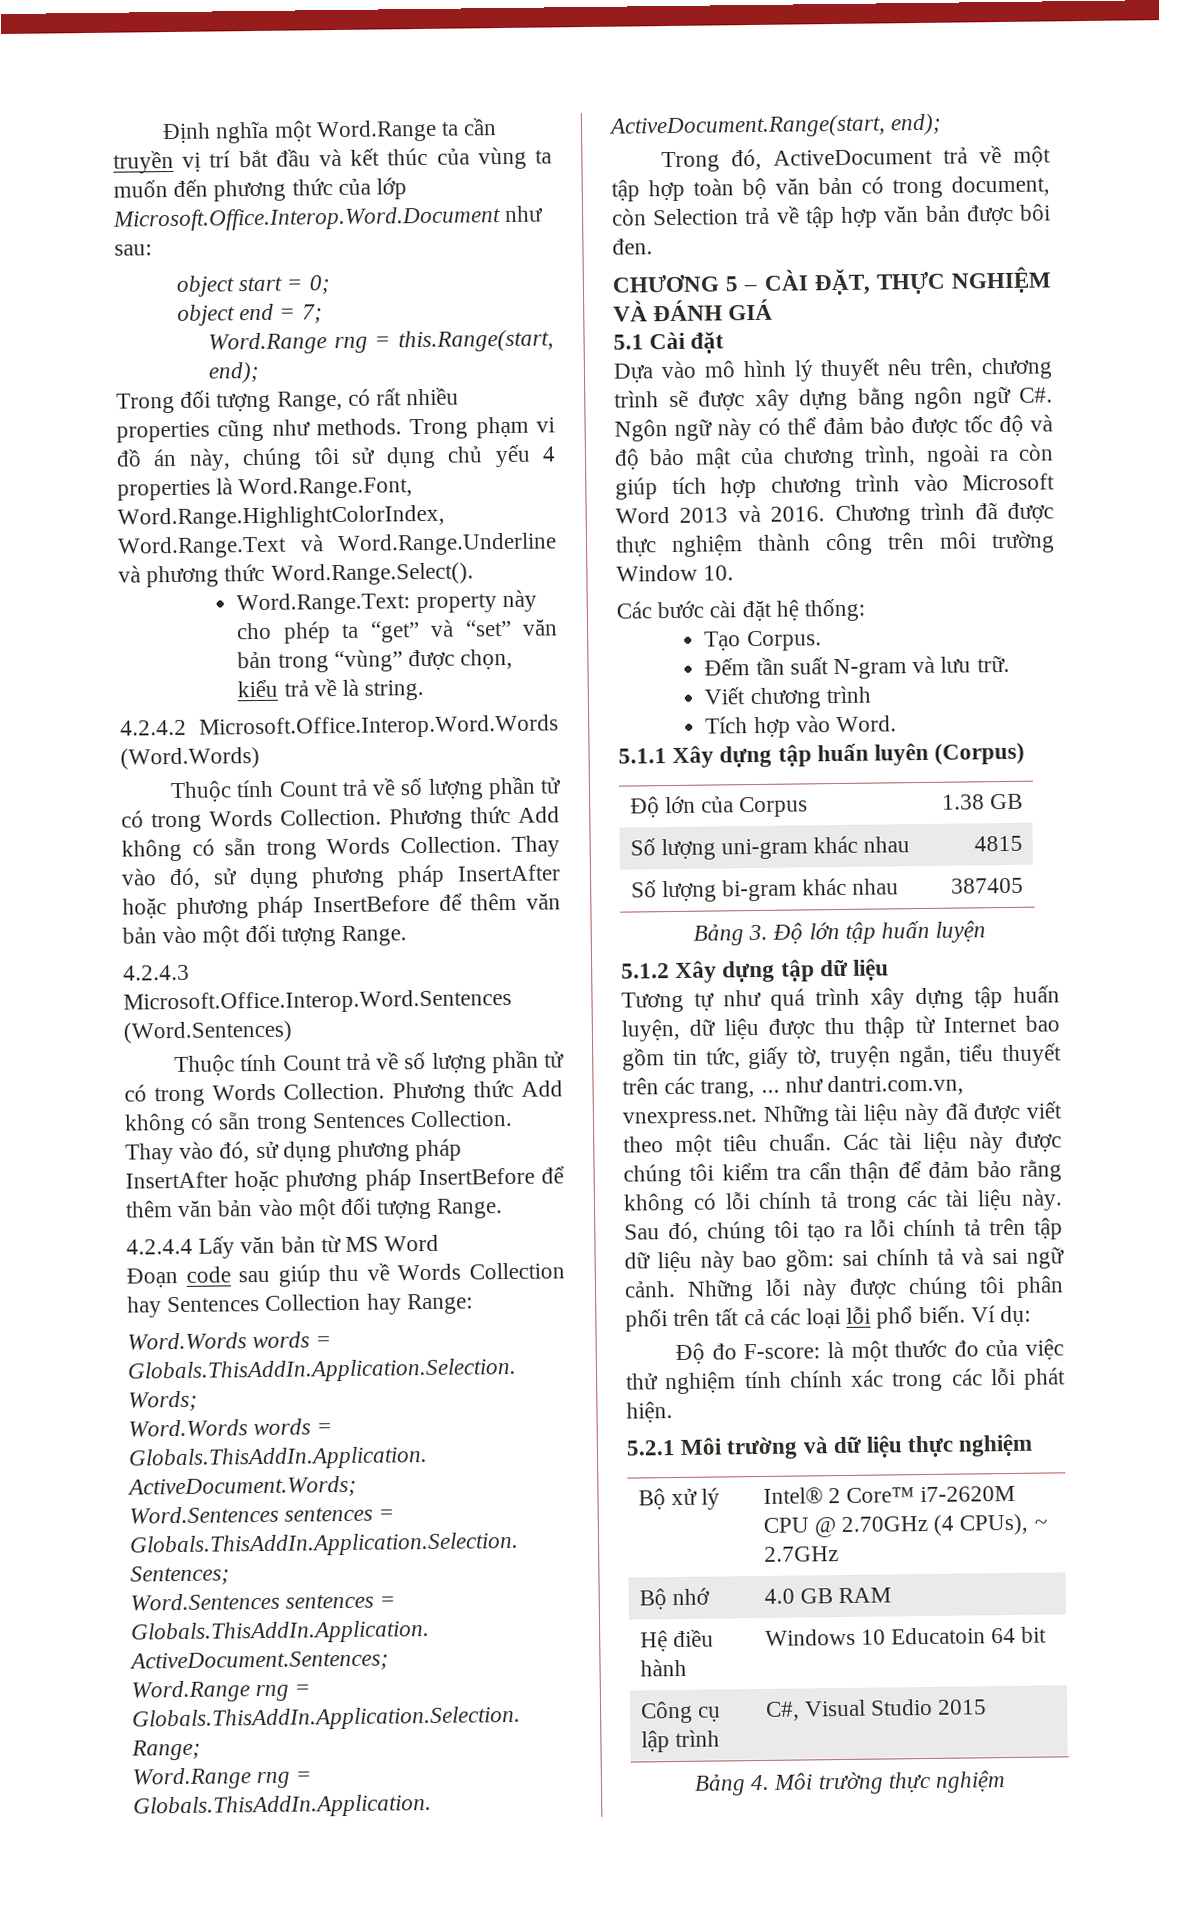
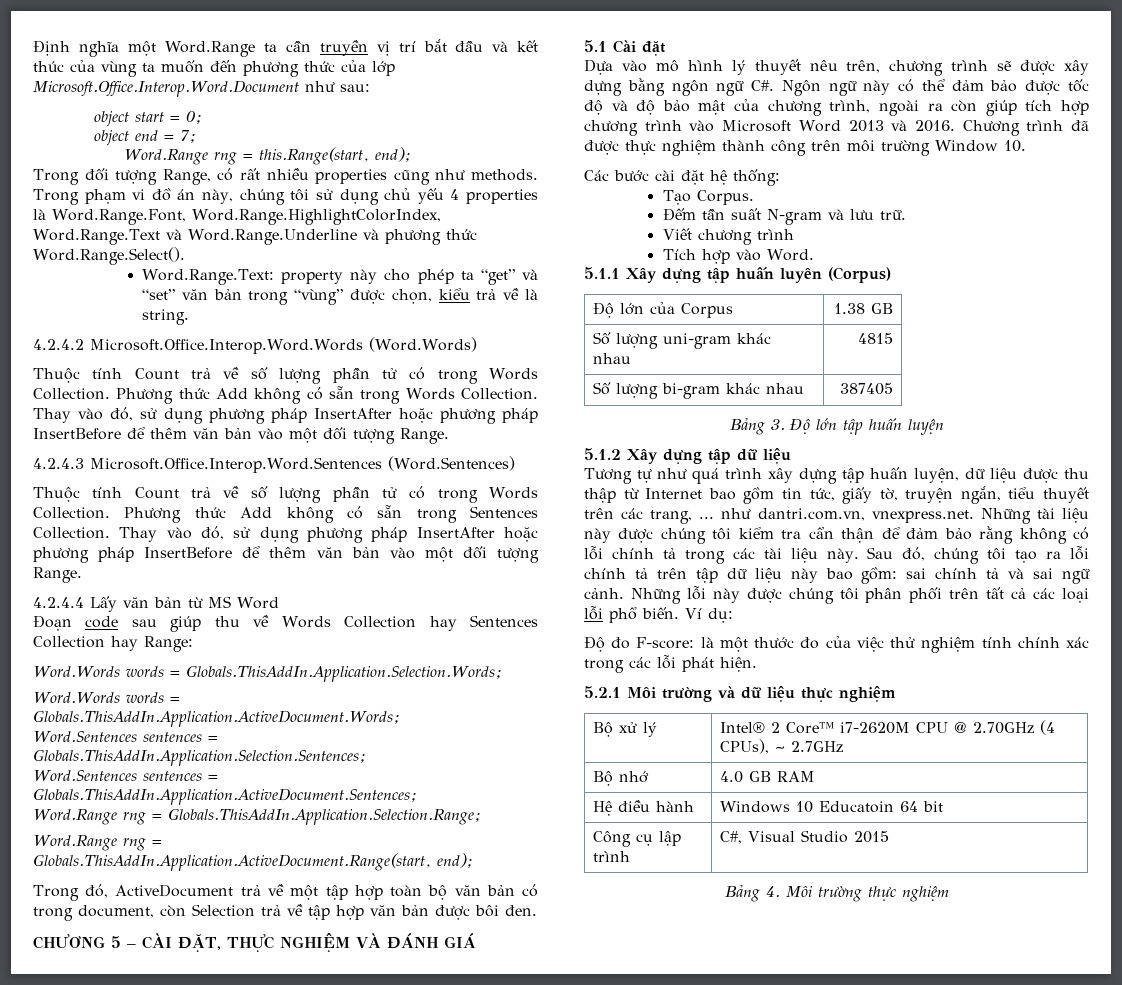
[944,1101,1062,1124] [623,1131,1005,1157] đã được viết theo một tiêu chuẩn. Các tài liệu này -> (611, 535) none

